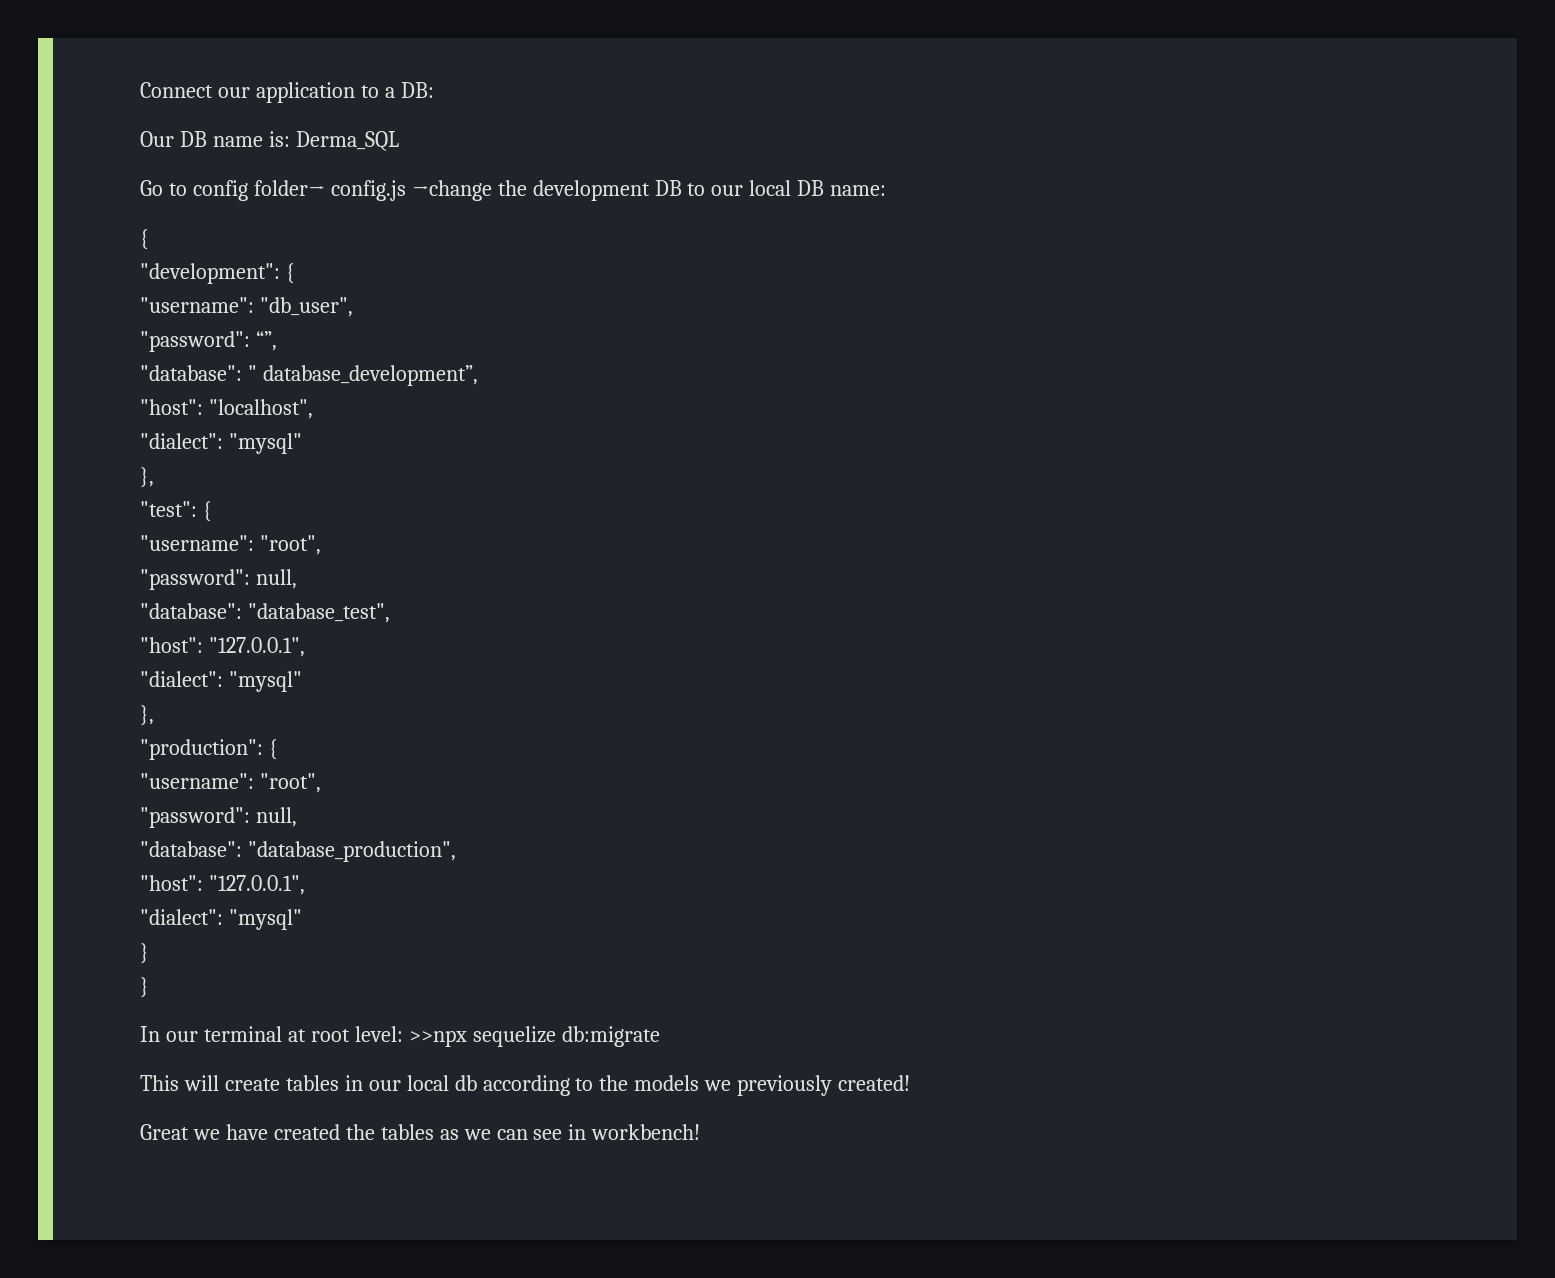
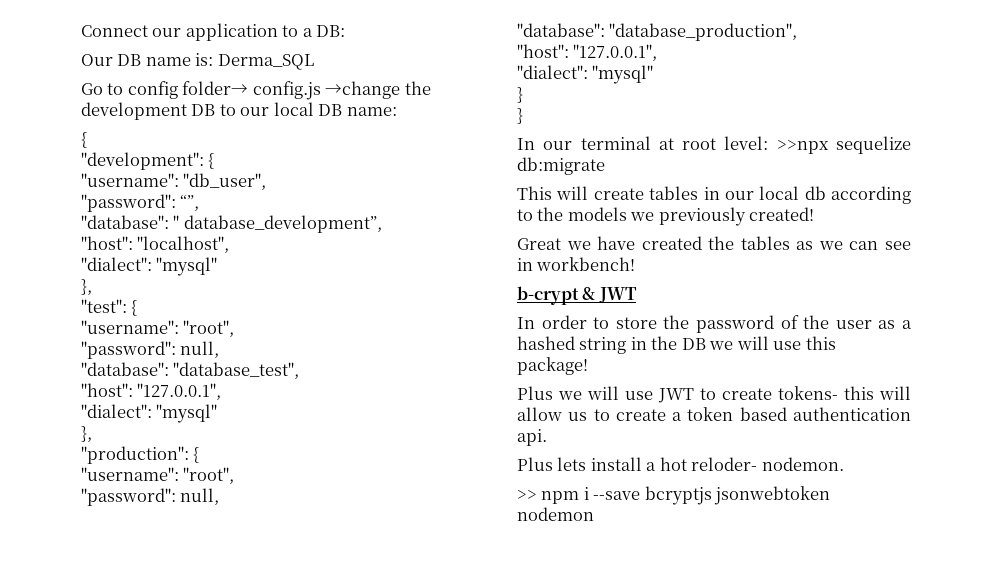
(701, 1132) none -> [517,286,637,305] [517,315,913,333] [517,336,836,354] [517,357,588,375] [517,386,911,403] [517,407,911,421] [517,429,547,446] [517,457,844,471] [517,486,831,505] [517,507,594,521] // b-crypt & JWT // In order to store the password of the user as a hashed string in the DB we will use this package! // Plus we will use JWT to create tokens- this will allow us to create a token based authentication api. // Plus lets install a hot reloder- nodemon. // >> npm i --save bcryptjs jsonwebtoken nodemon

